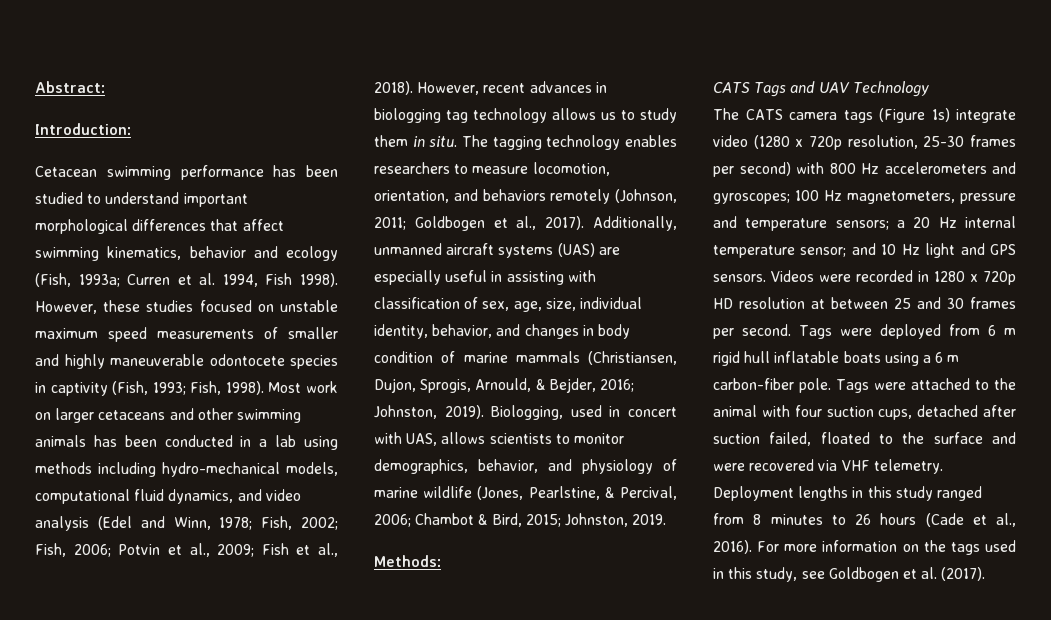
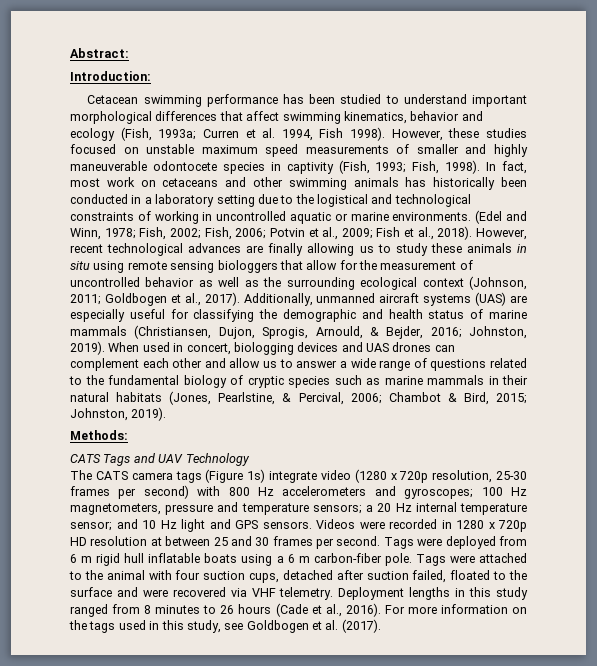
[268,382,302,393] Most -> [486,161,527,174] [70,178,100,187] In fact, most
[55,408,95,423] larger -> (156, 183) none
(117, 441) none -> [433,177,496,190] historically
[275,435,338,450] [35,462,338,477] [35,489,301,504] [35,516,89,531] lab using methods including hydro-mechanical models, computational fluid dynamics, and video analysis -> [155,194,471,207] [70,211,472,224] laboratory setting due to the logistical and technological constraints of working in uncontrolled aquatic or marine environments.
[529,81,607,93] [374,108,677,123] [374,135,677,150] [374,162,610,176] [374,189,611,204] advances in biologging tag technology allows us to study them in situ. The tagging technology enables researchers to measure locomotion, orientation, and behaviors remotely -> [107,243,527,256] [70,260,473,273] [70,277,464,290] technological advances are finally allowing us to study these animals in situ using remote sensing biologgers that allow for the measurement of uncontrolled behavior as well as the surrounding ecological context
[491,270,596,285] [374,297,642,312] [374,324,630,339] [374,351,433,363] in assisting with classification of sex, age, size, individual identity, behavior, and changes in body condition -> [170,309,465,322] for classifying the demographic and health status
[491,405,677,420] [374,432,624,446] [374,459,677,474] [374,486,473,498] Biologging, used in concert with UAS, allows scientists to monitor demographics, behavior, and physiology of marine wildlife -> [108,342,455,355] [70,358,528,371] [69,375,528,388] [70,392,163,402] When used in concert, biologging devices and UAS drones can complement each other and allow us to answer a wide range of questions related to the fundamental biology of cryptic species such as marine mammals in their natural habitats
[632,514,667,525] 2019. -> [131,407,167,421] 2019).

